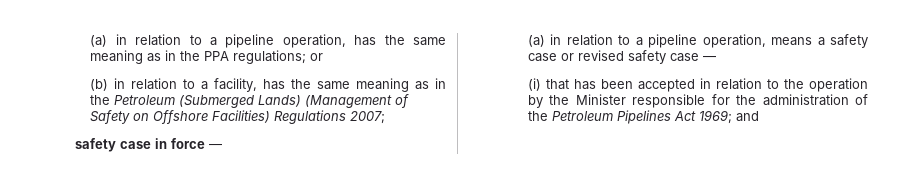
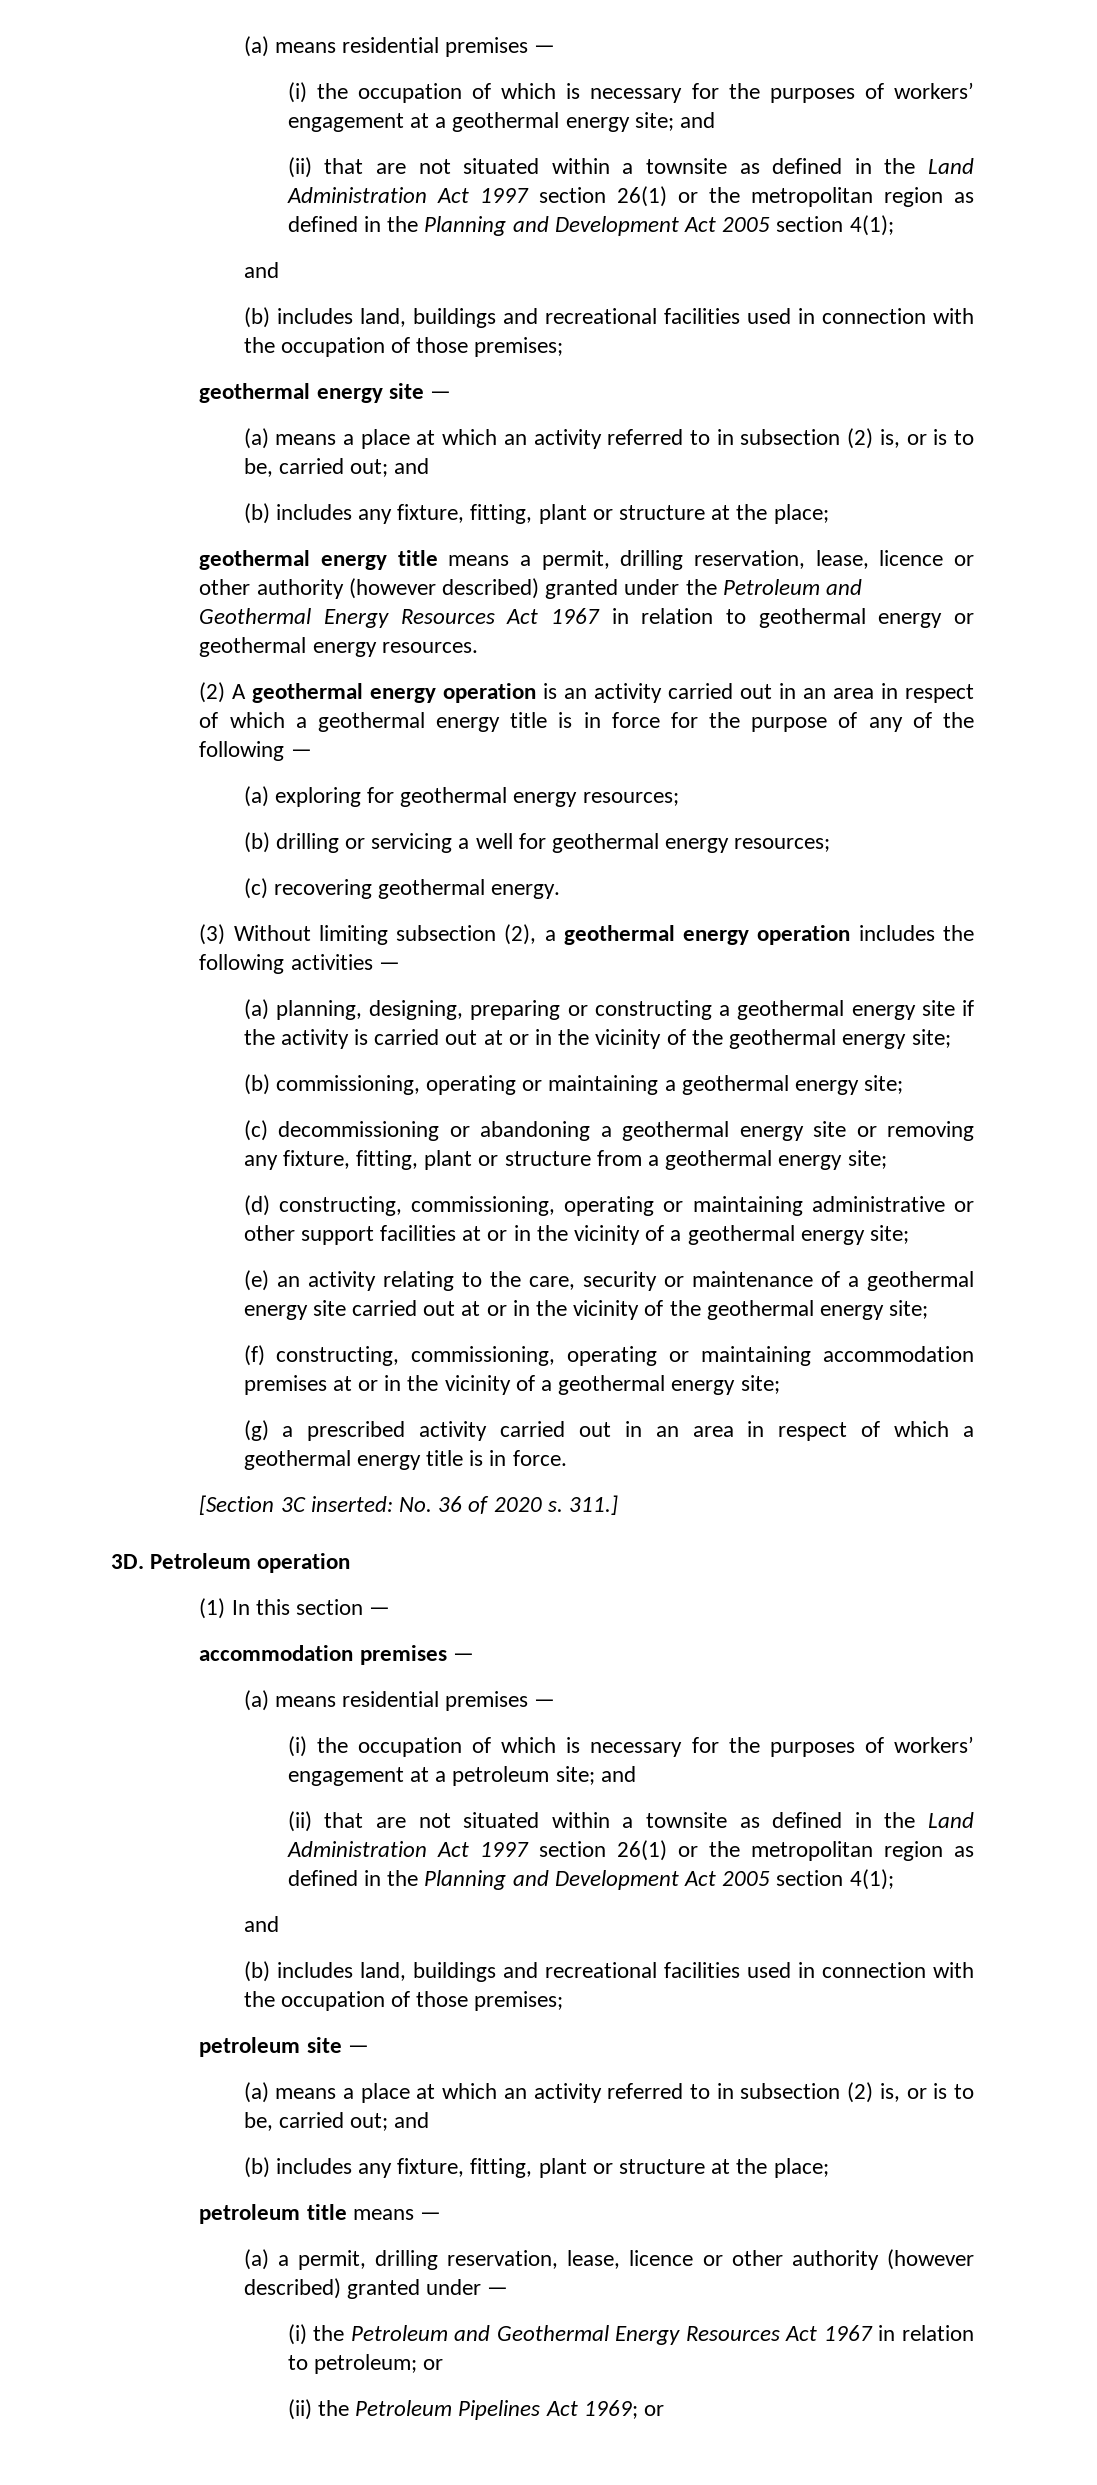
[90,34,446,48] [90,50,324,64] [90,78,447,92] [90,94,410,108] [90,110,386,124] [75,138,223,152] [527,34,868,48] [527,50,716,64] [527,78,868,92] [527,94,868,108] (a) in relation to a pipeline operation, has the same meaning as in the PPA regulations; or // (b) in relation to a facility, has the same meaning as in the Petroleum (Submerged Lands) (Management of Safety on Offshore Facilities) Regulations 2007; // safety case in force — // (a) in relation to a pipeline operation, means a safety case or revised safety case — // (i) that has been accepted in relation to the operation by the Minister responsible for the administration of -> [243,36,556,57] [287,82,974,103] [287,112,716,132] [287,157,975,178] [286,186,975,207] [287,215,894,236] [243,262,279,278] [243,307,975,328] [243,337,564,357] [199,383,452,403] [243,428,974,449] [243,458,430,477] [243,503,829,524] [199,550,974,570] [199,578,863,599] [199,608,974,628] [199,637,478,657] [199,682,974,703] [199,712,974,732] [199,741,312,761] [243,786,679,807] [243,832,831,853] [243,878,561,899] [199,924,974,945] [199,954,400,974] [243,999,974,1020] [243,1029,951,1049] [243,1074,904,1095] [243,1120,974,1141] [243,1150,887,1170] [243,1195,975,1216] [243,1225,910,1245] [243,1270,975,1291] [243,1300,929,1320] [243,1345,975,1366] [243,1375,780,1395] [243,1420,974,1441] [243,1450,567,1470] [199,1495,619,1515] [111,1553,351,1573] [199,1598,391,1619] [199,1645,474,1665] [243,1690,556,1711] [287,1736,974,1757] [287,1766,636,1786] [287,1811,975,1832] [286,1840,975,1861] [287,1869,894,1890] [243,1916,279,1932] [243,1961,975,1982] [243,1991,564,2011] [199,2037,369,2057] [243,2082,974,2103] [243,2112,430,2131] [243,2157,829,2178] [199,2204,442,2224] [243,2249,974,2270] [243,2278,509,2299] [287,2324,975,2345] [287,2354,444,2374] [287,2399,312,2420] (a) means residential premises — // (i) the occupation of which is necessary for the purposes of workers’ engagement at a geothermal energy site; and // (ii) that are not situated within a townsite as defined in the Land Administration Act 1997 section 26(1) or the metropolitan region as defined in the Planning and Development Act 2005 section 4(1); // and // (b) includes land, buildings and recreational facilities used in connection with the occupation of those premises; // geothermal energy site — // (a) means a place at which an activity referred to in subsection (2) is, or is to be, carried out; and // (b) includes any fixture, fitting, plant or structure at the place; // geothermal energy title means a permit, drilling reservation, lease, licence or other authority (however described) granted under the Petroleum and Geothermal Energy Resources Act 1967 in relation to geothermal energy or geothermal energy resources. // (2) A geothermal energy operation is an activity carried out in an area in respect of which a geothermal energy title is in force for the purpose of any of the following — // (a) exploring for geothermal energy resources; // (b) drilling or servicing a well for geothermal energy resources; // (c) recovering geothermal energy. // (3) Without limiting subsection (2), a geothermal energy operation includes the following activities — // (a) planning, designing, preparing or constructing a geothermal energy site if the activity is carried out at or in the vicinity of the geothermal energy site; // (b) commissioning, operating or maintaining a geothermal energy site; // (c) decommissioning or abandoning a geothermal energy site or removing any fixture, fitting, plant or structure from a geothermal energy site; // (d) constructing, commissioning, operating or maintaining administrative or other support facilities at or in the vicinity of a geothermal energy site; // (e) an activity relating to the care, security or maintenance of a geothermal energy site carried out at or in the vicinity of the geothermal energy site; // (f) constructing, commissioning, operating or maintaining accommodation premises at or in the vicinity of a geothermal energy site; // (g) a prescribed activity carried out in an area in respect of which a geothermal energy title is in force. // [Section 3C inserted: No. 36 of 2020 s. 311.] // 3D. Petroleum operation // (1) In this section — // accommodation premises — // (a) means residential premises — // (i) the occupation of which is necessary for the purposes of workers’ engagement at a petroleum site; and // (ii) that are not situated within a townsite as defined in the Land Administration Act 1997 section 26(1) or the metropolitan region as defined in the Planning and Development Act 2005 section 4(1); // and // (b) includes land, buildings and recreational facilities used in connection with the occupation of those premises; // petroleum site — // (a) means a place at which an activity referred to in subsection (2) is, or is to be, carried out; and // (b) includes any fixture, fitting, plant or structure at the place; // petroleum title means — // (a) a permit, drilling reservation, lease, licence or other authority (however described) granted under — // (i) the Petroleum and Geothermal Energy Resources Act 1967 in relation to petroleum; or // (ii)
[735,111,759,122] and -> [644,2405,665,2416] or

